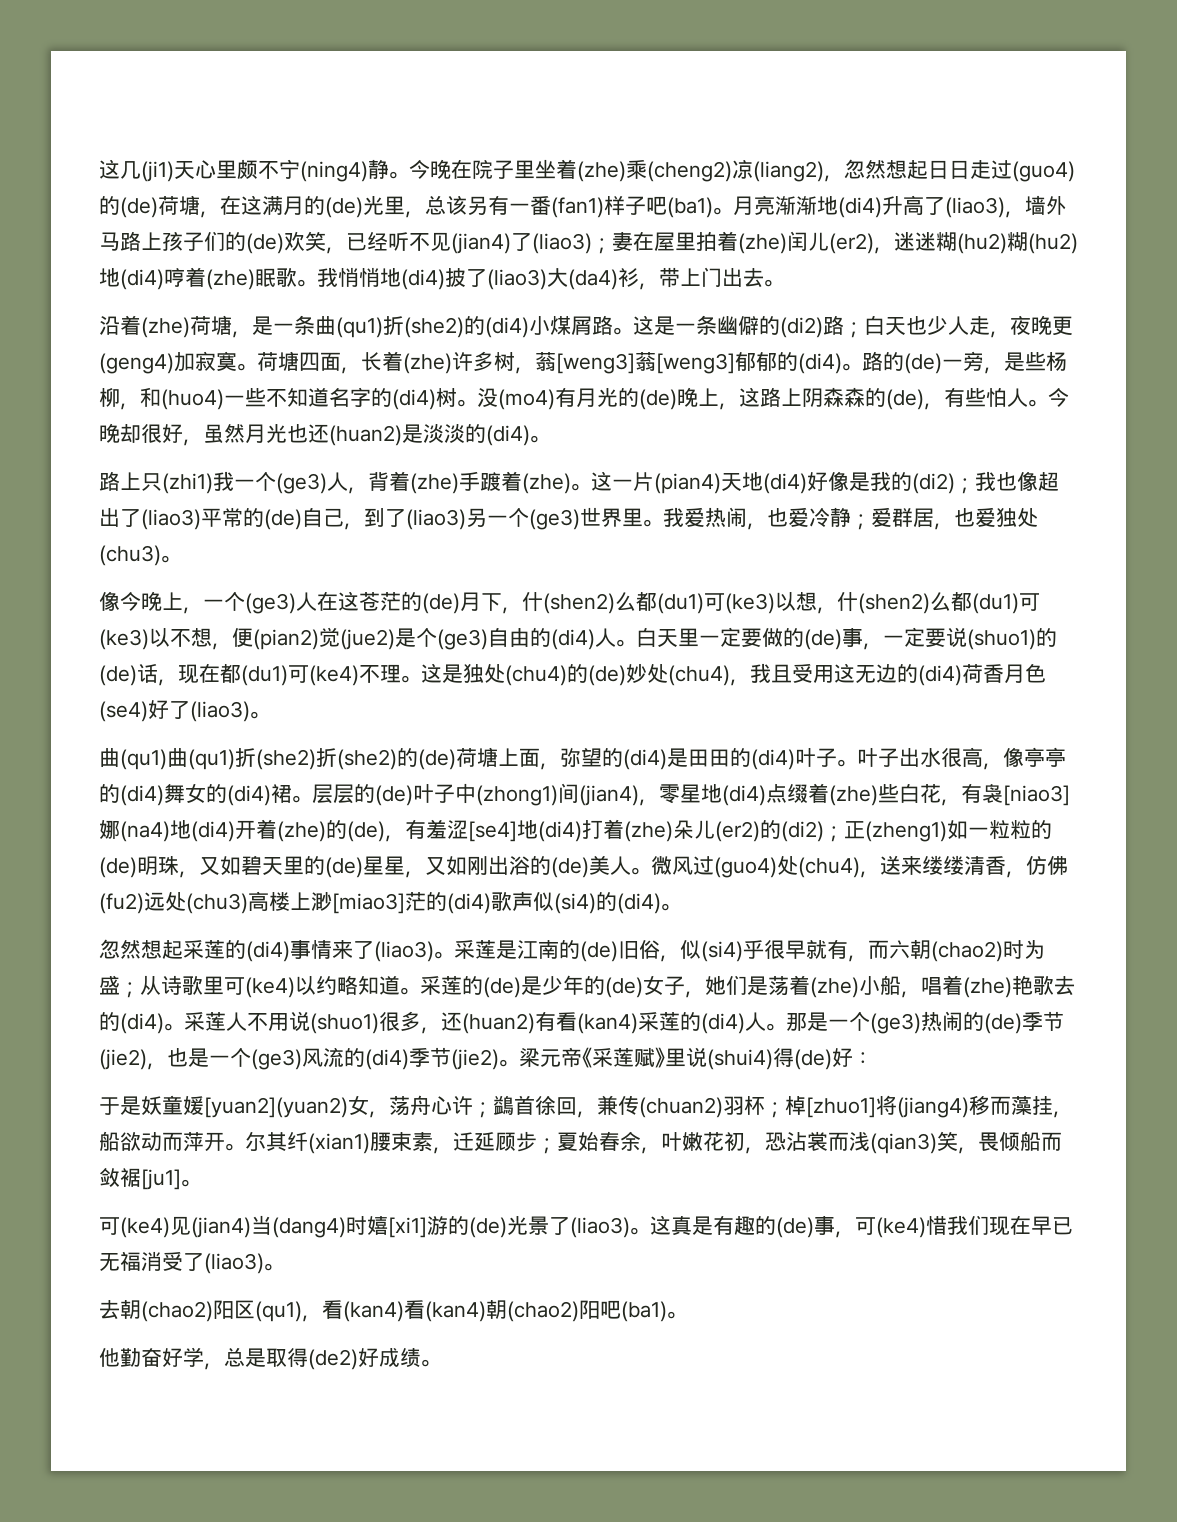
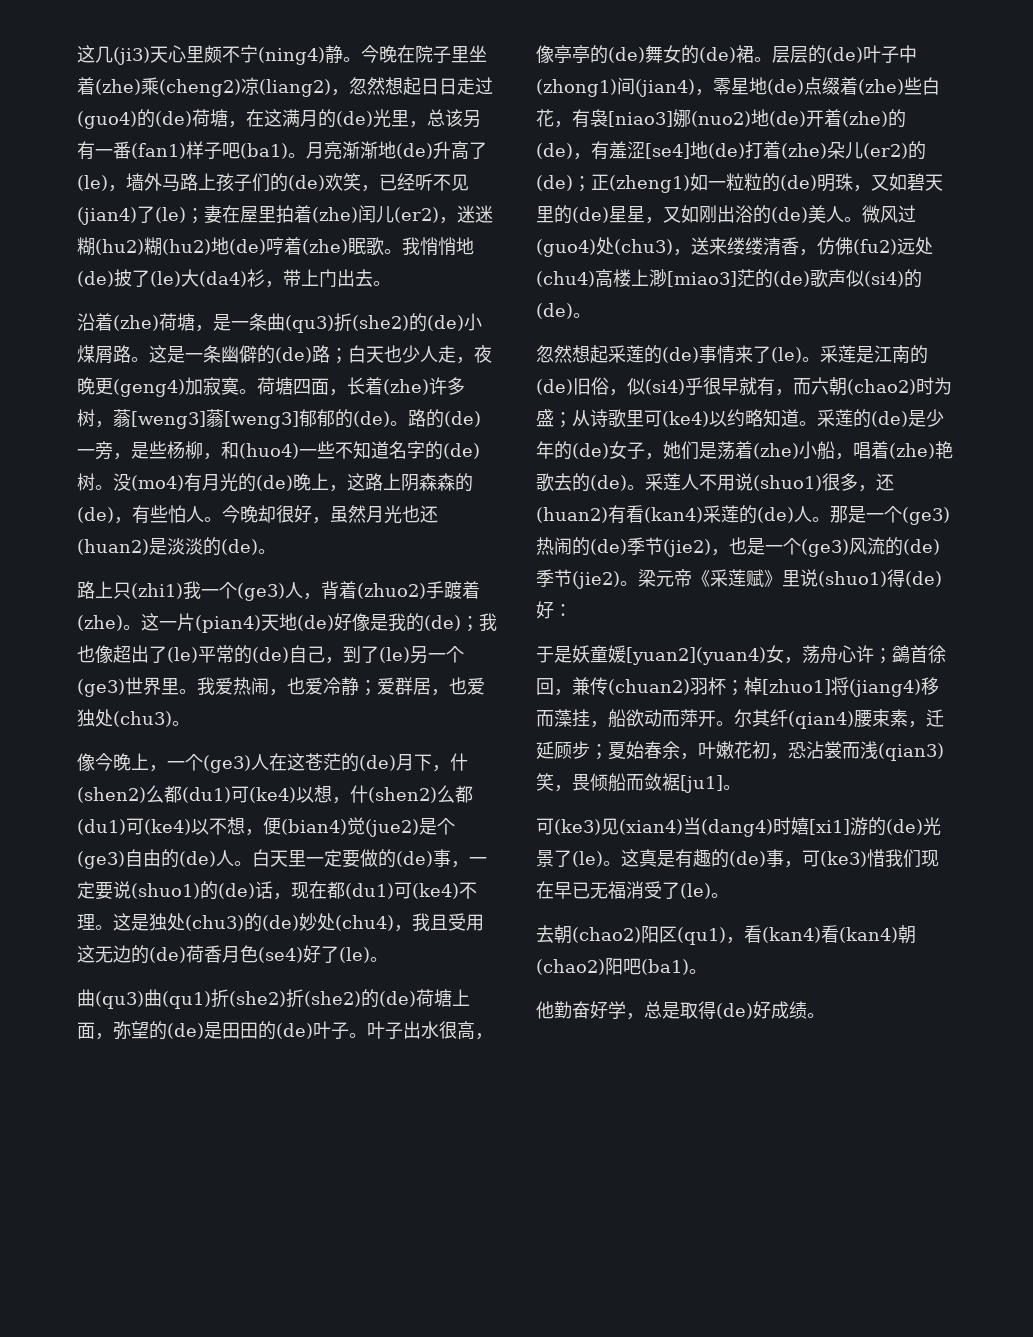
[141,161,174,182] (ji1) -> [113,47,150,65] (ji3)
[838,195,1005,218] (di4)升高了(liao3) -> [396,141,487,160] [77,175,108,191] (de)升高了(le)
[532,233,592,254] (liao3) -> [155,207,186,223] (le)
[120,269,164,290] (di4) -> [229,239,266,255] (de)
[401,268,547,290] (di4)披了(liao3) -> [77,269,181,287] (de)披了(le)
[336,316,529,338] (qu1)折(she2)的(di4) -> [285,313,464,333] (qu3)折(she2)的(de)
[780,317,823,338] (di2) -> [275,347,312,363] (de)
[798,353,842,374] (di4) -> [353,411,390,427] (de)
[392,389,436,410] (di4) -> [443,443,480,459] (de)
[486,425,530,446] (di4) -> [221,539,258,555] (de)
[410,473,459,494] (zhe) -> [357,583,426,599] (zhuo2)
[763,473,807,494] (di4) -> [297,615,334,631] (de)
[912,473,955,494] (di2) -> [424,615,461,631] (de)
[141,509,201,530] (liao3) -> [167,647,198,663] (le)
[406,509,466,530] (liao3) -> [379,647,410,663] (le)
[725,593,775,614] (ke3) -> [249,787,296,803] (ke4)
[99,629,149,650] (ke3) -> [144,819,191,835] (ke4)
[253,629,319,650] (pian2) -> [281,819,347,835] (bian4)
[551,629,595,650] (di4) -> [179,851,216,867] (de)
[505,665,567,686] (chu4) -> [185,915,244,931] (chu3)
[918,665,962,686] (di4) -> [149,947,186,963] (de)
[190,701,250,722] (liao3) -> [339,947,370,963] (le)
[120,749,167,770] (qu1) -> [95,991,144,1009] (qu3)
[623,749,667,770] (di4) -> [167,1023,204,1039] (de)
[751,749,795,770] (di4) -> [276,1023,313,1039] (de)
[120,783,271,806] (di4)舞女的(di4) -> [608,45,736,64] (de)舞女的(de)
[722,785,766,806] (di4) -> [767,79,804,95] (de)
[120,820,235,842] (na4)地(di4) -> [691,109,806,127] (nuo2)地(de)
[538,821,582,842] (di4) -> [708,143,745,159] (de)
[781,821,824,842] (di2) -> [536,175,573,191] (de)
[798,857,860,878] (chu4) -> [614,239,673,255] (chu3)
[186,893,248,914] (chu3) -> [536,271,595,287] (chu4)
[447,893,491,914] (di4) -> [773,271,810,287] (de)
[617,893,661,914] (di4) -> [536,303,573,319] (de)
[246,941,290,962] (di4) -> [662,347,699,363] (de)
[374,941,434,962] (liao3) -> [771,347,802,363] (le)
[120,1013,164,1034] (di4) -> [590,475,627,491] (de)
[701,1013,745,1034] (di4) -> [757,507,794,523] (de)
[365,1049,409,1070] (di4) -> [903,539,940,555] (de)
[707,1049,773,1070] (shui4) -> [818,571,887,587] (shuo1)
[204,1097,348,1118] [yuan2](yuan2) -> [626,647,766,665] [yuan2](yuan4)
[308,1133,370,1154] (xian1) -> [788,711,854,729] (qian4)
[120,1216,251,1238] (ke4)见(jian4) -> [554,818,683,835] (ke3)见(xian4)
[570,1217,630,1238] (liao3) -> [572,851,603,867] (le)
[876,1217,926,1238] (ke4) -> [820,851,867,867] (ke3)
[204,1253,264,1274] (liao3) -> [680,883,711,899] (le)
[308,1349,358,1370] (de2) -> [716,1003,753,1019] (de)

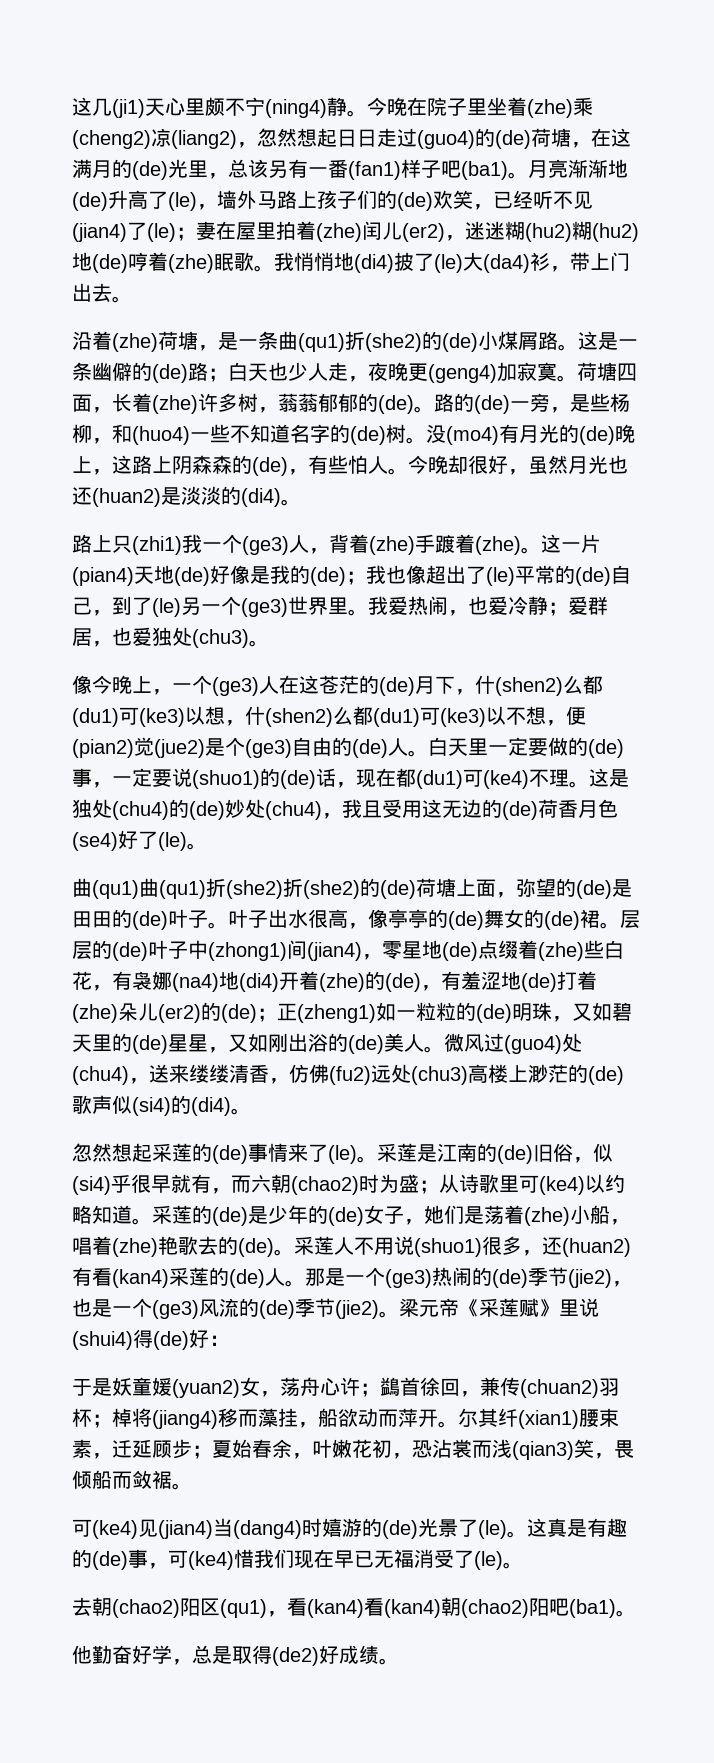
[113,47,150,65] (ji3) -> [112,99,145,118] (ji1)
[77,271,114,287] (de) -> [354,254,394,273] (di4)
[285,315,334,333] (qu3) -> [298,333,345,352] (qu1)
[131,409,299,429] [weng3]蓊[weng3] -> [298,393,318,412] 蓊
[221,539,258,555] (de) -> [241,488,281,507] (di4)
[357,583,426,599] (zhuo2) -> [369,536,415,555] (zhe)
[249,787,296,803] (ke4) -> [139,708,185,727] (ke3)
[144,819,191,835] (ke4) -> [440,708,486,727] (ke3)
[281,819,347,835] (bian4) -> [72,739,134,758] (pian2)
[185,915,244,931] (chu3) -> [112,801,169,820] (chu4)
[95,991,144,1009] (qu3) -> [92,880,139,899] (qu1)
[608,109,806,128] [niao3]娜(nuo2)地(de) -> [152,971,279,992] 娜(na4)地(di4)
[645,143,690,159] [se4] -> (501, 980) none
[614,239,673,255] (chu3) -> [72,1066,129,1085] (chu4)
[536,271,595,287] (chu4) -> [411,1066,468,1085] (chu3)
[667,271,737,287] [miao3] -> (548, 1073) none
[536,303,573,319] (de) -> [191,1097,231,1116] (di4)
[818,571,887,587] (shuo1) -> [72,1331,133,1350] (shui4)
[626,647,766,665] [yuan2](yuan4) -> [172,1379,240,1398] (yuan2)
[762,679,831,695] [zhuo1] -> (132, 1417) none
[788,711,854,729] (qian4) -> [518,1410,579,1429] (xian1)
[680,775,723,793] [ju1] -> (172, 1479) none
[554,818,683,835] (ke3)见(xian4) -> [92,1519,213,1539] (ke4)见(jian4)
[809,819,850,835] [xi1] -> (342, 1527) none
[820,851,867,867] (ke3) -> [188,1551,234,1570] (ke4)
[716,1003,753,1019] (de) -> [272,1647,319,1666] (de2)

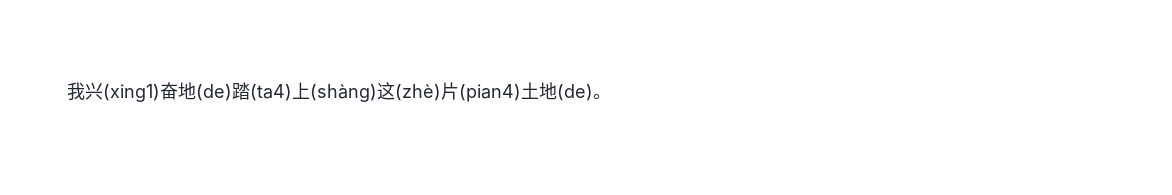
[72,97,593,118] [72,128,631,149] [72,159,628,180] [72,190,593,211] [72,221,639,242] [72,252,630,273] [72,283,132,303] [72,331,638,352] [72,362,637,383] [72,393,630,414] [72,424,635,445] [72,455,628,476] [72,486,301,507] [72,534,601,555] [72,565,631,586] [72,596,608,617] [72,627,269,648] [72,675,603,696] [72,706,586,727] [72,737,624,758] [72,768,629,789] [72,799,618,820] [72,830,207,851] [72,878,632,899] [72,909,640,930] [72,940,624,961] [72,971,597,992] [72,1002,632,1023] [72,1033,582,1054] [72,1064,624,1085] [72,1095,251,1116] [72,1143,613,1164] [72,1174,625,1195] [72,1205,630,1226] [72,1236,631,1257] [72,1267,632,1288] [72,1298,599,1319] [72,1329,229,1350] [72,1377,619,1398] [72,1408,619,1429] [72,1439,634,1460] [72,1470,192,1490] [72,1518,627,1539] [72,1549,523,1570] [72,1597,636,1618] [72,1645,379,1666] 这几(ji1)天心里颇不宁(ning4)静。今晚在院子里坐着(zhe)乘(cheng2)凉(liang2)，忽然想起日日走过(guo4)的(de)荷塘，在这满月的(de)光里，总该另有一番(fan1)样子吧(ba1)。月亮渐渐地(de)升高了(le)，墙外马路上孩子们的(de)欢笑，已经听不见(jian4)了(le)；妻在屋里拍着(zhe)闰儿(er2)，迷迷糊(hu2)糊(hu2)地(de)哼着(zhe)眠歌。我悄悄地(di4)披了(le)大(da4)衫，带上门出去。 // 沿着(zhe)荷塘，是一条曲(qu1)折(she2)的(de)小煤屑路。这是一条幽僻的(de)路；白天也少人走，夜晚更(geng4)加寂寞。荷塘四面，长着(zhe)许多树，蓊蓊郁郁的(de)。路的(de)一旁，是些杨柳，和(huo4)一些不知道名字的(de)树。没(mo4)有月光的(de)晚上，这路上阴森森的(de)，有些怕人。今晚却很好，虽然月光也还(huan2)是淡淡的(di4)。 // 路上只(zhi1)我一个(ge3)人，背着(zhe)手踱着(zhe)。这一片(pian4)天地(de)好像是我的(de)；我也像超出了(le)平常的(de)自己，到了(le)另一个(ge3)世界里。我爱热闹，也爱冷静；爱群居，也爱独处(chu3)。 // 像今晚上，一个(ge3)人在这苍茫的(de)月下，什(shen2)么都(du1)可(ke3)以想，什(shen2)么都(du1)可(ke3)以不想，便(pian2)觉(jue2)是个(ge3)自由的(de)人。白天里一定要做的(de)事，一定要说(shuo1)的(de)话，现在都(du1)可(ke4)不理。这是独处(chu4)的(de)妙处(chu4)，我且受用这无边的(de)荷香月色(se4)好了(le)。 // 曲(qu1)曲(qu1)折(she2)折(she2)的(de)荷塘上面，弥望的(de)是田田的(de)叶子。叶子出水很高，像亭亭的(de)舞女的(de)裙。层层的(de)叶子中(zhong1)间(jian4)，零星地(de)点缀着(zhe)些白花，有袅娜(na4)地(di4)开着(zhe)的(de)，有羞涩地(de)打着(zhe)朵儿(er2)的(de)；正(zheng1)如一粒粒的(de)明珠，又如碧天里的(de)星星，又如刚出浴的(de)美人。微风过(guo4)处(chu4)，送来缕缕清香，仿佛(fu2)远处(chu3)高楼上渺茫的(de)歌声似(si4)的(di4)。 // 忽然想起采莲的(de)事情来了(le)。采莲是江南的(de)旧俗，似(si4)乎很早就有，而六朝(chao2)时为盛；从诗歌里可(ke4)以约略知道。采莲的(de)是少年的(de)女子，她们是荡着(zhe)小船，唱着(zhe)艳歌去的(de)。采莲人不用说(shuo1)很多，还(huan2)有看(kan4)采莲的(de)人。那是一个(ge3)热闹的(de)季节(jie2)，也是一个(ge3)风流的(de)季节(jie2)。梁元帝《采莲赋》里说(shui4)得(de)好： // 于是妖童媛(yuan2)女，荡舟心许；鷁首徐回，兼传(chuan2)羽杯；棹将(jiang4)移而藻挂，船欲动而萍开。尔其纤(xian1)腰束素，迁延顾步；夏始春余，叶嫩花初，恐沾裳而浅(qian3)笑，畏倾船而敛裾。 // 可(ke4)见(jian4)当(dang4)时嬉游的(de)光景了(le)。这真是有趣的(de)事，可(ke4)惜我们现在早已无福消受了(le)。 // 去朝(chao2)阳区(qu1)，看(kan4)看(kan4)朝(chao2)阳吧(ba1)。 // 他勤奋好学，总是取得(de2)好成绩 -> [67,82,593,102] 我兴(xing1)奋地(de)踏(ta4)上(shàng)这(zhè)片(pian4)土地(de)

